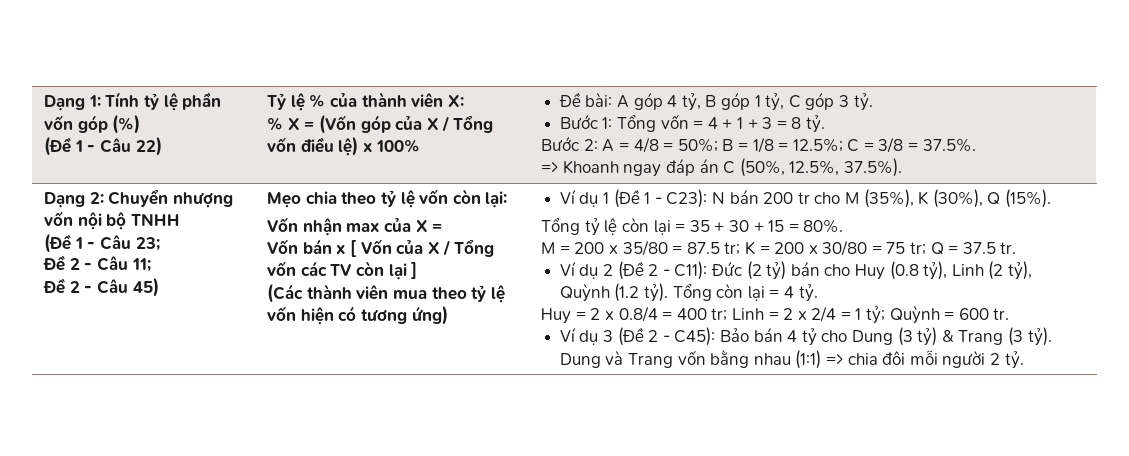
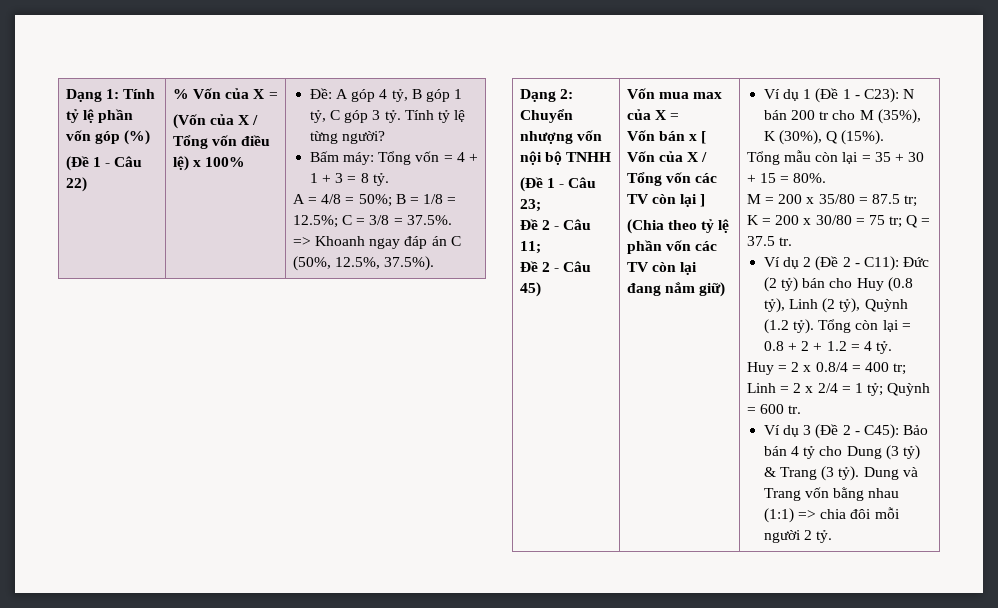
[267,92,464,111] [267,114,391,134] Tỷ lệ % của thành viên X: // % X = (Vốn góp -> [172,88,278,99] [172,114,206,129] % Vốn của X = // (Vốn
[558,92,613,107] Đề bài: -> [309,88,332,99] Đề:
[559,114,613,129] // Bước 1: -> [404,110,466,123] [309,131,386,144] [309,151,375,165] Tính tỷ lệ từng người? // Bấm máy:
[541,136,598,151] Bước 2: -> (389, 179) none
[267,189,508,208] [267,217,342,236] Mẹo chia theo tỷ lệ vốn còn lại: // Vốn nhận -> [626,88,689,99] Vốn mua
[267,283,505,303] [267,305,448,325] (Các thành viên mua theo tỷ lệ vốn hiện có tương ứng) -> [626,219,730,234] [626,240,718,254] [626,262,698,275] [626,282,726,297] (Chia theo tỷ lệ phần vốn các TV còn lại đang nắm giữ)
[584,218,618,236] tỷ lệ -> [783,150,811,162] mẫu
(780, 294) none -> [763,341,860,351] 0.8 + 2 + 1.2 =

